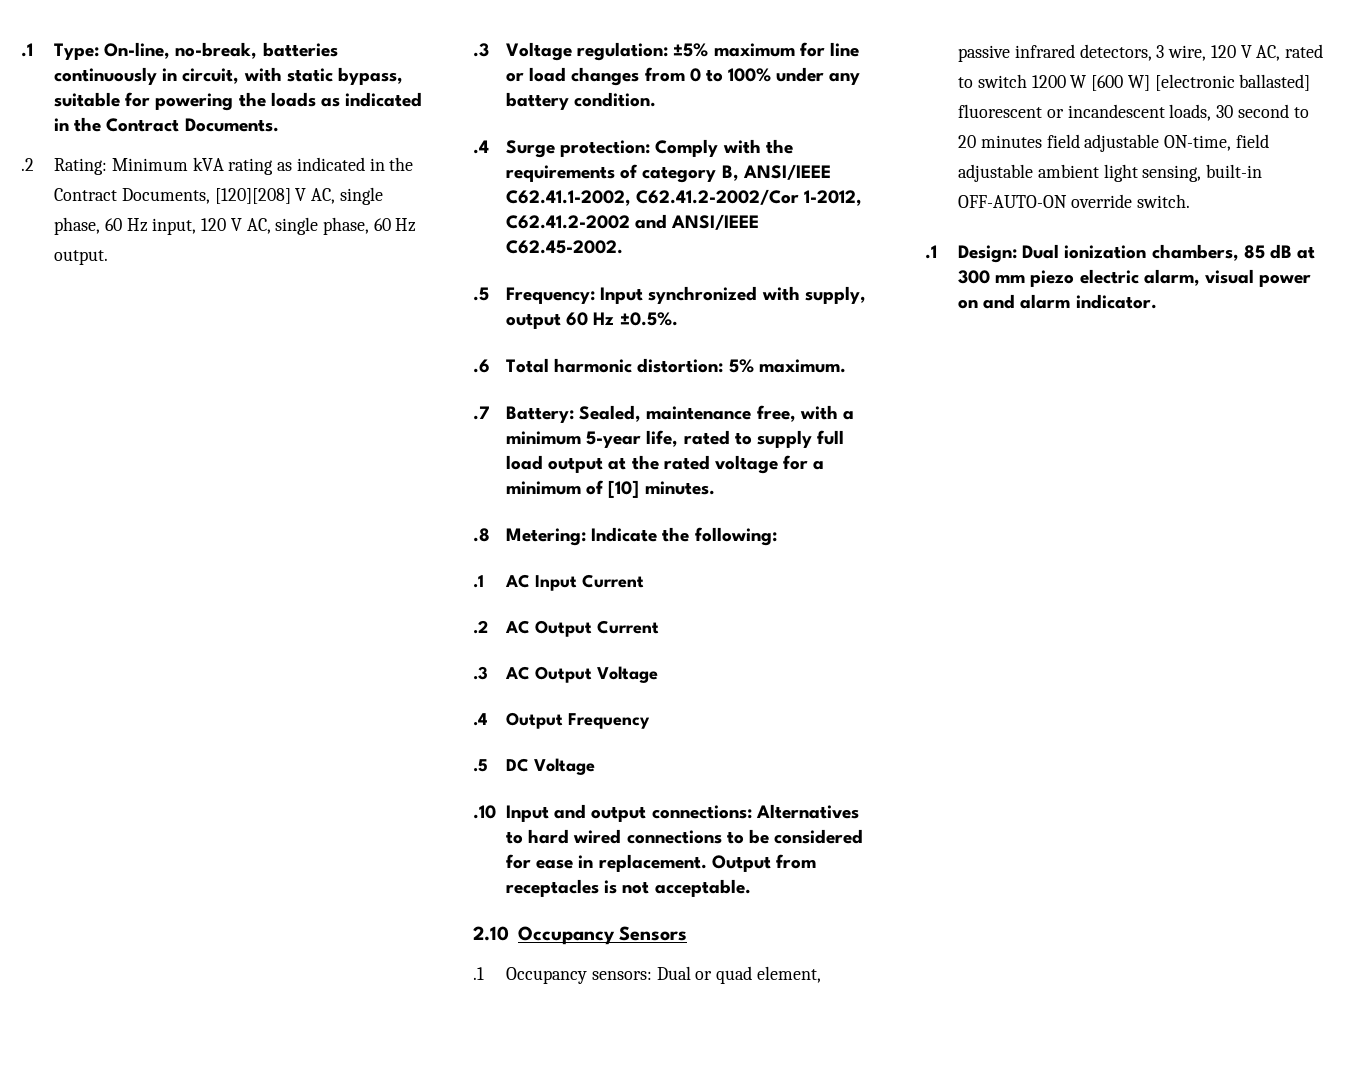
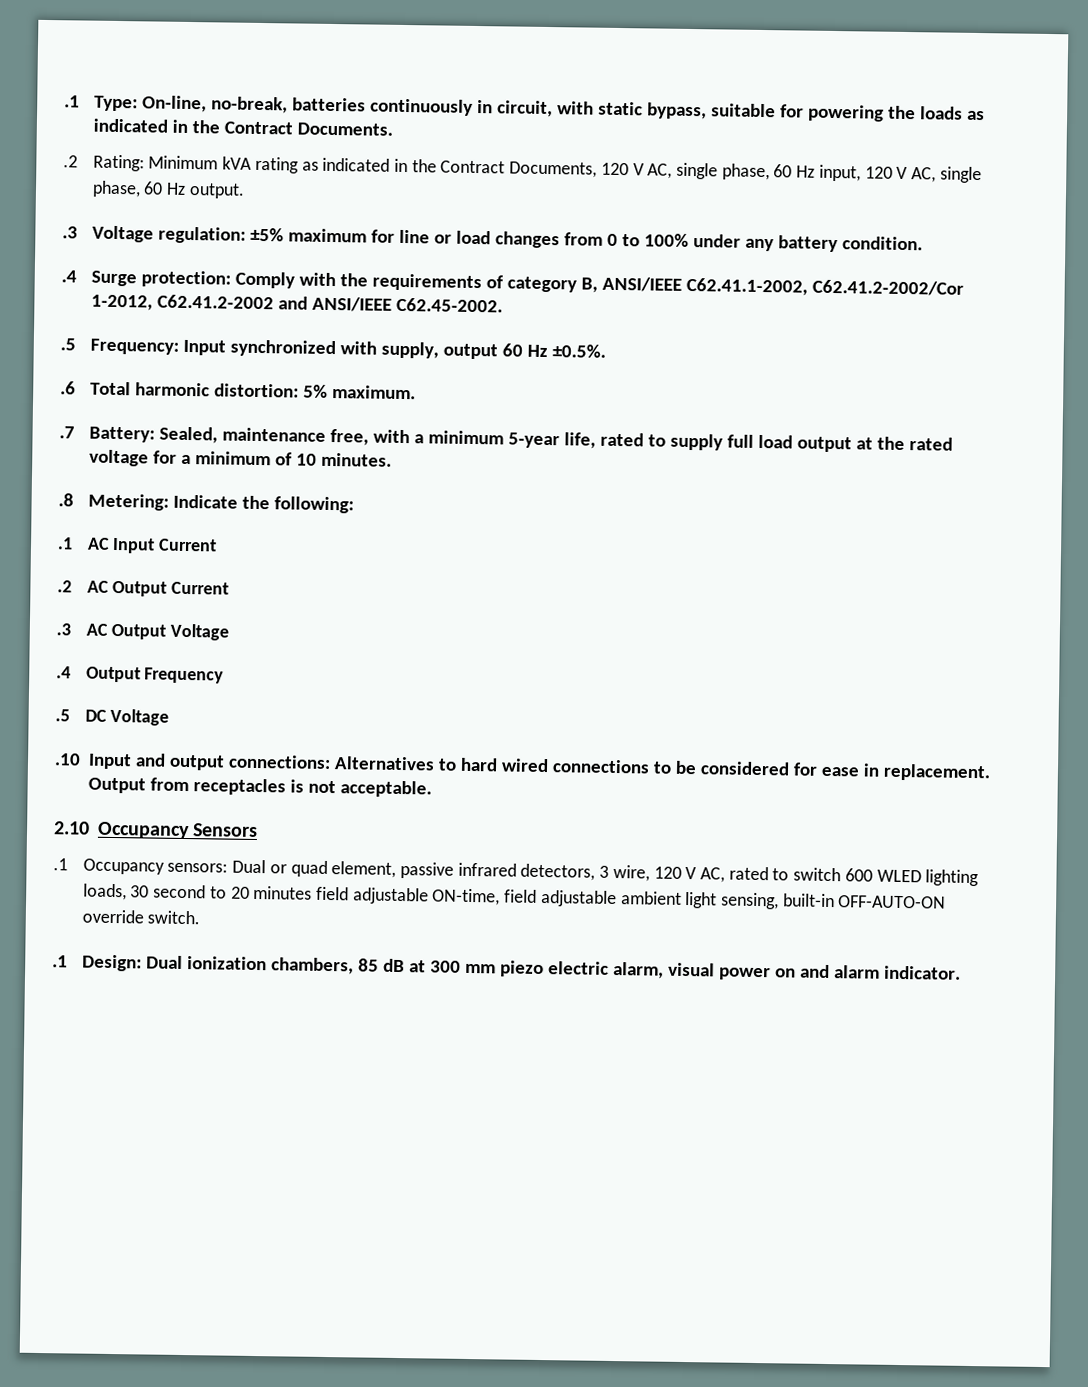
[214,188,291,204] [120][208] -> [600,162,629,176] 120
[608,480,640,498] [10] -> [295,453,317,466] 10
[1031,74,1311,91] [958,104,1165,118] 1200 W [600 W] [electronic ballasted] fluorescent or incandescent -> [844,868,980,887] 600 WLED lighting

